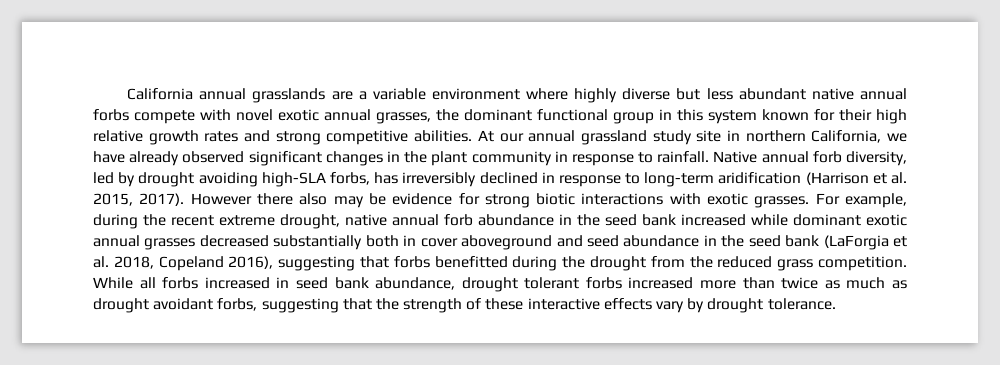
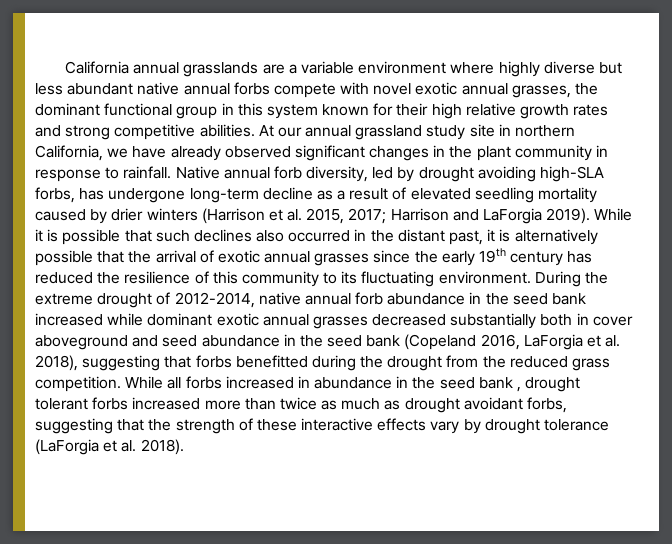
[402,172,907,187] [93,193,907,208] [93,214,340,229] irreversibly declined in response to long-term aridification (Harrison et al. 2015, 2017). However there also may be evidence for strong biotic interactions with exotic grasses. For example, during the recent extreme drought, -> [108,187,598,203] [35,208,633,224] [35,229,598,245] [35,248,593,266] [35,271,609,287] [35,292,255,308] undergone long-term decline as a result of elevated seedling mortality caused by drier winters (Harrison et al. 2015, 2017; Harrison and LaForgia 2019). While it is possible that such declines also occurred in the distant past, it is alternatively possible that the arrival of exotic annual grasses since the early 19th century has reduced the resilience of this community to its fluctuating environment. During the extreme drought of 2012-2014,
[823,235,907,250] [93,256,274,271] (LaForgia et al. 2018, Copeland 2016), -> [404,334,621,350] [35,355,78,371] (Copeland 2016, LaForgia et al. 2018),
[295,277,456,290] seed bank abundance, -> [314,376,522,392] abundance in the seed bank ,
[767,298,836,310] tolerance. -> [544,419,610,431] [35,439,184,455] tolerance (LaForgia et al. 2018).

